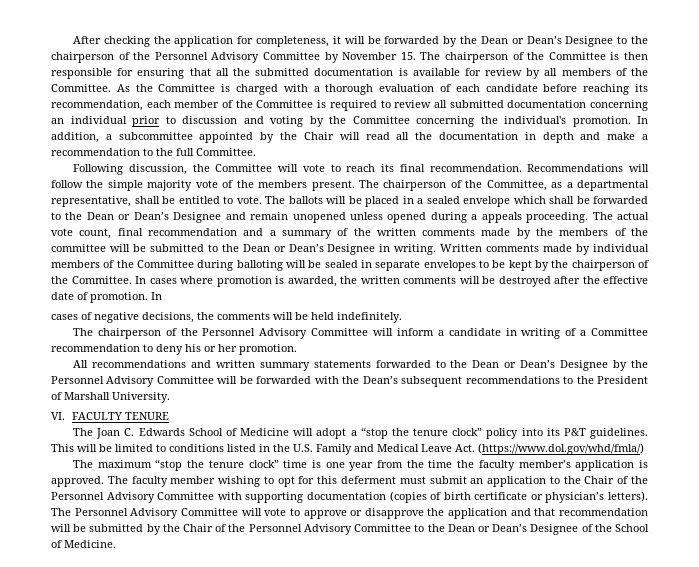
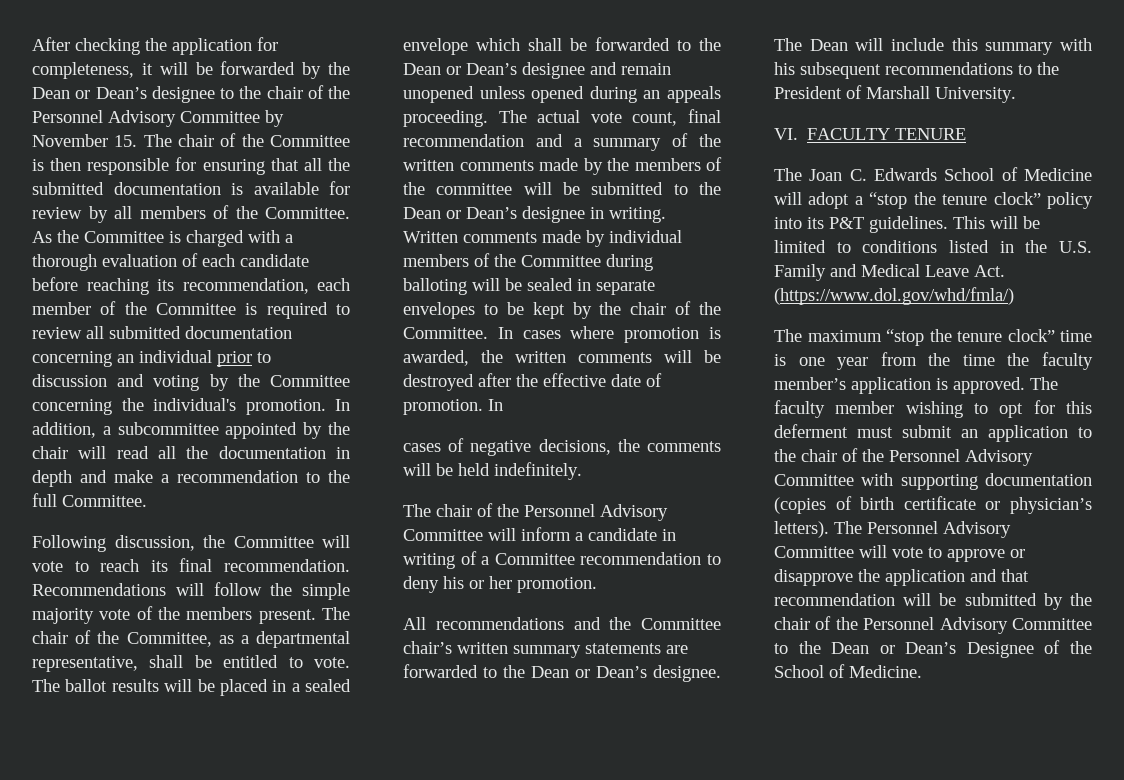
[565,36,649,47] [51,52,114,63] Designee to the chairperson -> [151,86,303,103] designee to the chair
[445,52,509,63] chairperson -> [178,134,214,147] chair
[303,132,334,140] Chair -> [32,446,68,459] chair
[383,180,447,191] chairperson -> [32,631,68,644] chair
[288,196,323,204] ballots -> [65,679,159,692] ballot results
[173,212,222,223] Designee -> [522,62,585,79] designee
[471,214,478,220] a -> [643,90,661,99] an
[327,244,376,255] Designee -> [522,206,585,223] designee
[571,260,635,271] chairperson -> [630,302,667,315] chair
[97,328,161,339] chairperson -> [436,504,472,517] chair
(211, 364) none -> [609,617,721,630] [403,641,452,654] the Committee chair’s
[375,360,649,371] [51,376,398,387] forwarded to the Dean or Dean’s Designee by the Personnel Advisory Committee will be forwarded with the Dean’s -> [666,645,688,654] [403,664,721,682] [774,38,1092,55] [774,62,795,75] are forwarded to the Dean or Dean’s designee. The Dean will include this summary with his
[584,476,615,484] Chair -> [801,449,837,462] chair
[183,524,214,532] Chair -> [774,617,810,630] chair

